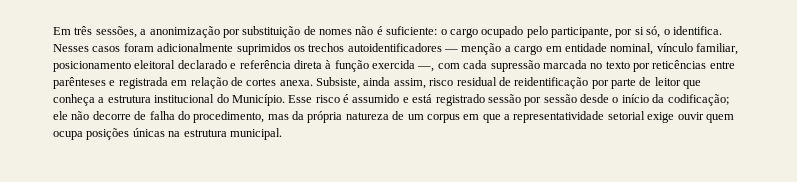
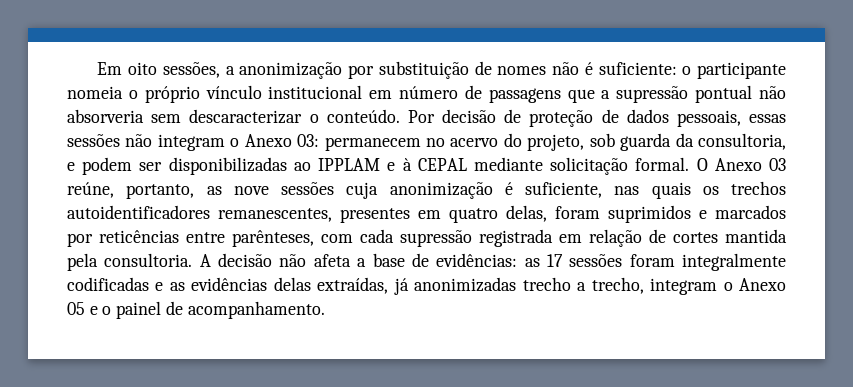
[74,26,93,35] três -> [128,62,158,75] oito
[449,26,722,38] [53,43,738,55] [53,60,735,72] [53,77,116,89] cargo ocupado pelo participante, por si só, o identifica. Nesses casos foram adicionalmente suprimidos os trechos autoidentificadores — menção a cargo em entidade nominal, vínculo familiar, posicionamento eleitoral declarado e referência direta à função exercida —, com cada supressão marcada no texto por reticências entre parênteses e -> [697,62,787,79] [67,85,786,103] [67,109,786,127] [67,133,787,151] [67,157,786,175] [67,181,786,199] [67,205,786,223] [67,229,472,247] participante nomeia o próprio vínculo institucional em número de passagens que a supressão pontual não absorveria sem descaracterizar o conteúdo. Por decisão de proteção de dados pessoais, essas sessões não integram o Anexo 03: permanecem no acervo do projeto, sob guarda da consultoria, e podem ser disponibilizadas ao IPPLAM e à CEPAL mediante solicitação formal. O Anexo 03 reúne, portanto, as nove sessões cuja anonimização é suficiente, nas quais os trechos autoidentificadores remanescentes, presentes em quatro delas, foram suprimidos e marcados por reticências entre parênteses, com cada supressão
[279,77,702,89] [53,94,729,106] [53,111,734,123] [53,128,282,140] anexa. Subsiste, ainda assim, risco residual de reidentificação por parte de leitor que conheça a estrutura institucional do Município. Esse risco é assumido e está registrado sessão por sessão desde o início da codificação; ele não decorre de falha do procedimento, mas da própria natureza de um corpus em que a representatividade setorial exige ouvir quem ocupa posições únicas na estrutura municipal. -> [725,229,787,243] [67,253,786,271] [67,277,786,295] [67,301,325,319] mantida pela consultoria. A decisão não afeta a base de evidências: as 17 sessões foram integralmente codificadas e as evidências delas extraídas, já anonimizadas trecho a trecho, integram o Anexo 05 e o painel de acompanhamento.

